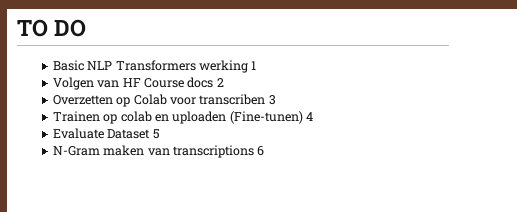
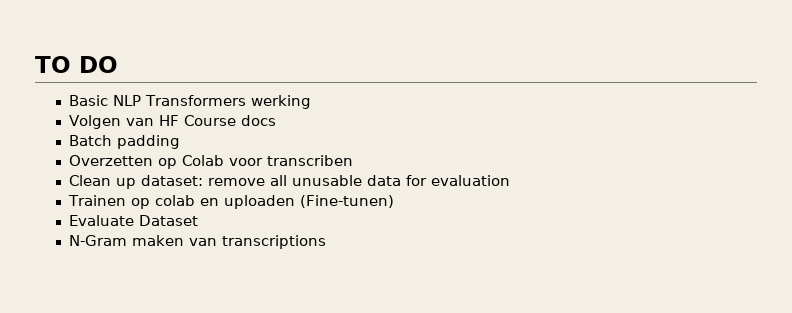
[251,61,257,70] 1 -> (312, 102) none
[216,78,224,87] 2 -> [69,135,181,149] // Batch padding
[268,95,276,105] 3 -> [69,175,511,189] // Clean up dataset: remove all unusable data for evaluation
[306,112,314,121] 4 -> (395, 201) none
[152,129,160,139] 5 -> (199, 220) none
[257,146,265,156] 6 -> (327, 242) none

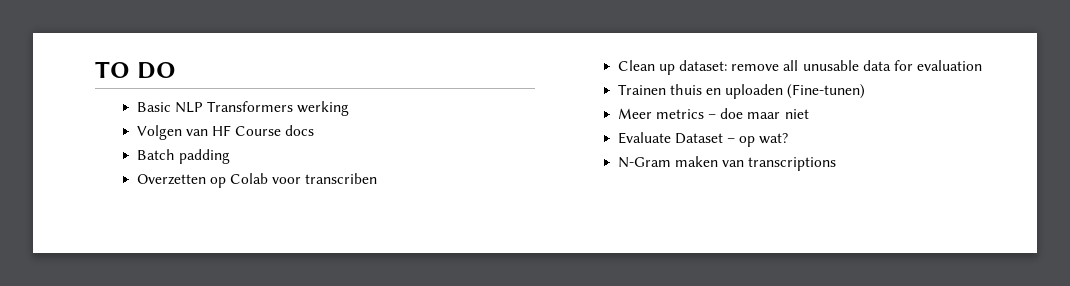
[131,195,196,209] op colab -> [669,84,702,95] thuis
(395, 201) none -> [617,108,809,119] // Meer metrics – doe maar niet
(199, 220) none -> [726,133,789,147] – op wat?

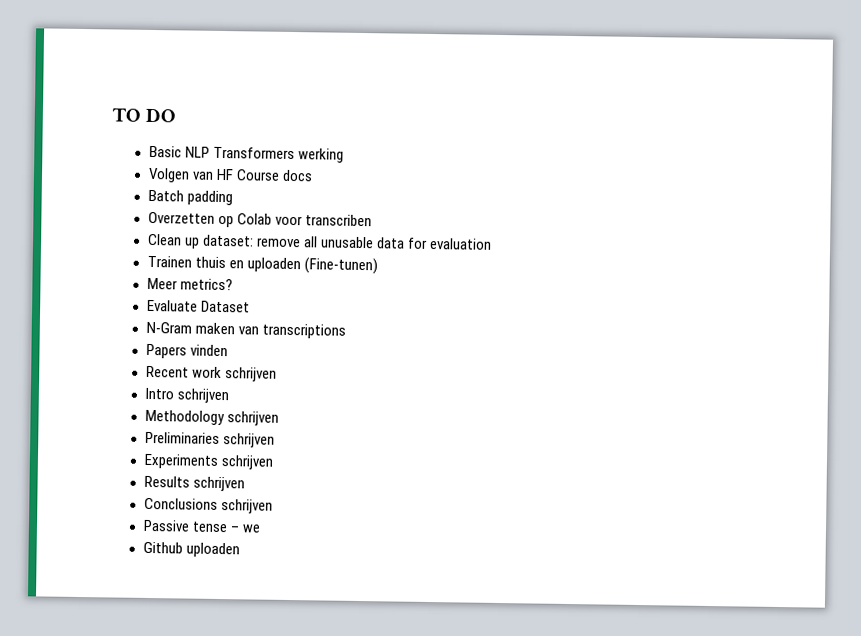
[655,108,809,119] metrics – doe maar niet -> [179,278,233,291] metrics?
[726,133,789,147] – op wat? -> (250, 306) none
(837, 164) none -> [145,343,228,359] [145,365,277,382] [144,387,229,404] [144,409,279,426] [144,431,275,448] [143,453,274,470] [143,475,245,492] [143,497,273,514] [142,519,261,533] [142,541,240,558] // Papers vinden // Recent work schrijven // Intro schrijven // Methodology schrijven // Preliminaries schrijven // Experiments schrijven // Results schrijven // Conclusions schrijven // Passive tense – we // Github uploaden

